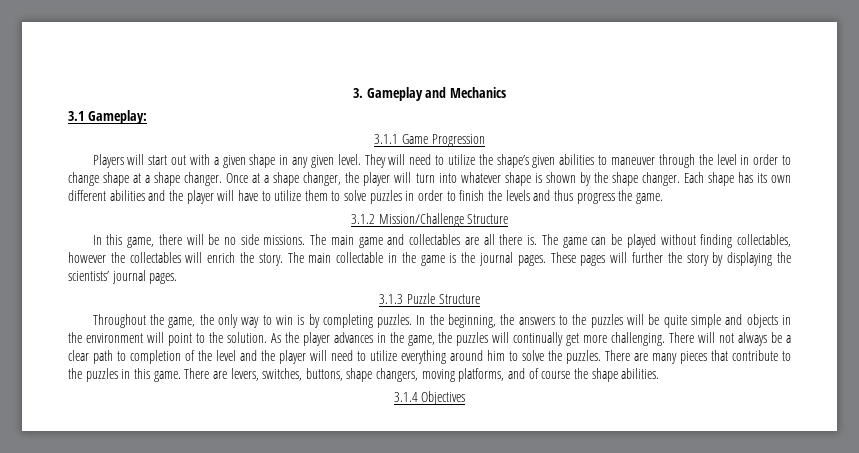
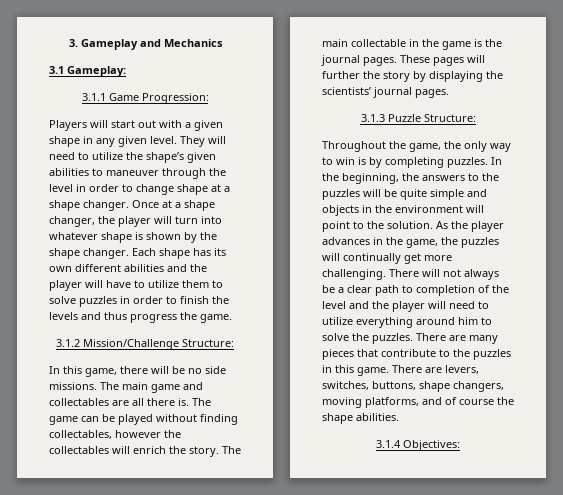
[431,134,485,147] Progression -> [141,93,209,104] Progression:
[467,214,509,224] Structure -> [182,339,234,347] Structure:
[438,294,480,304] Structure -> [423,114,476,122] Structure:
[421,391,466,405] Objectives -> [403,440,460,451] Objectives:

